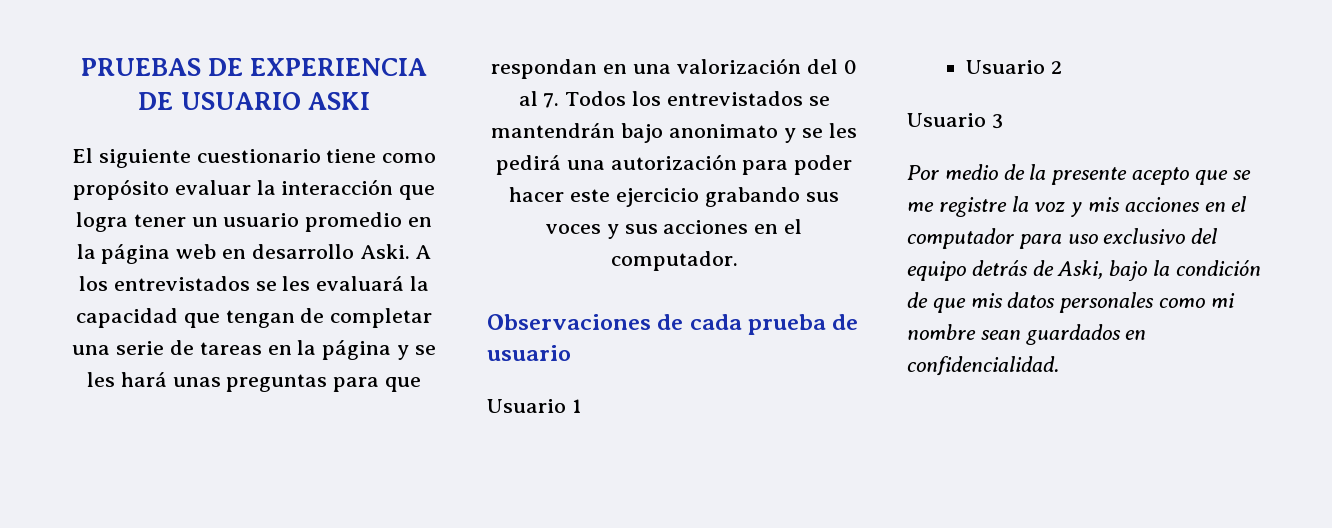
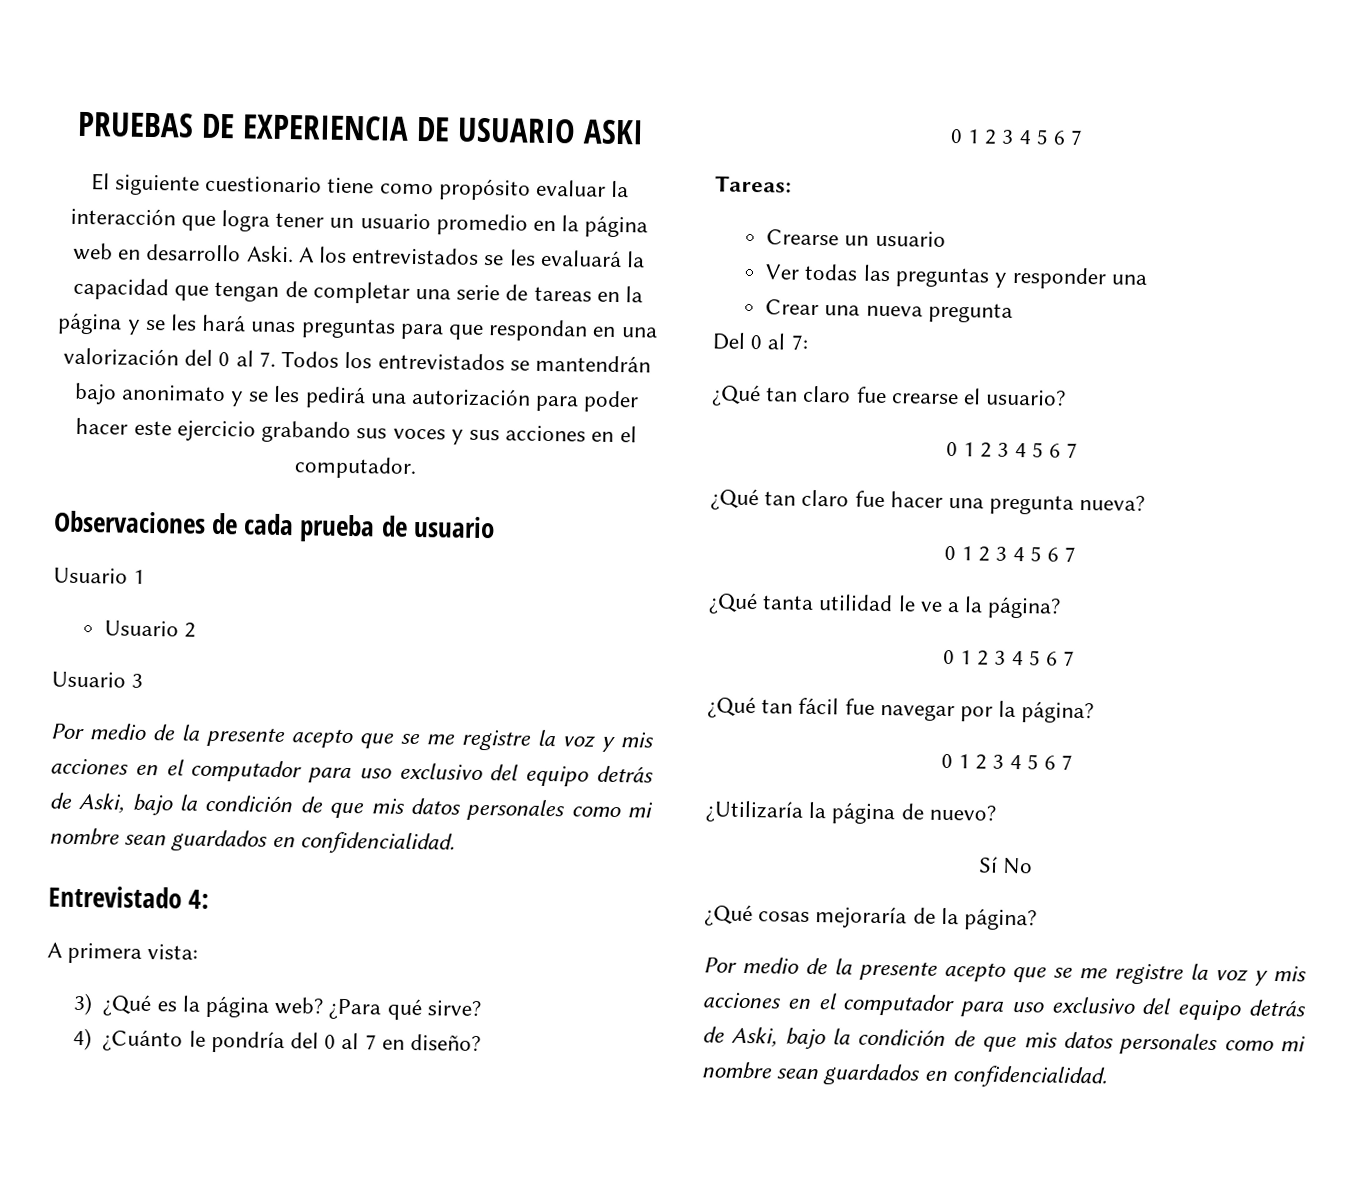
(1059, 366) none -> [48,885,210,909] [47,942,199,964] [72,992,481,1021] [72,1027,482,1054] [949,128,1084,145] [715,175,792,193] [766,229,946,247] [765,263,1148,290] [765,299,1013,323] [712,332,809,350] [711,384,1067,407] [945,441,1079,458] [710,488,1146,515] [943,545,1077,562] [708,592,1062,619] [942,649,1076,666] [707,696,1095,724] [940,753,1074,770] [705,800,996,825] [977,856,1034,875] [704,904,1038,931] [703,956,1307,986] [702,992,1307,1021] [702,1026,1306,1056] [701,1061,1108,1089] // Entrevistado 4: // A primera vista: // 3) ¿Qué es la página web? ¿Para qué sirve? // 4) ¿Cuánto le pondría del 0 al 7 en diseño? // 0 1 2 3 4 5 6 7 // Tareas: // Crearse un usuario // Ver todas las preguntas y responder una // Crear una nueva pregunta // Del 0 al 7: // ¿Qué tan claro fue crearse el usuario? // 0 1 2 3 4 5 6 7 // ¿Qué tan claro fue hacer una pregunta nueva? // 0 1 2 3 4 5 6 7 // ¿Qué tanta utilidad le ve a la página? // 0 1 2 3 4 5 6 7 // ¿Qué tan fácil fue navegar por la página? // 0 1 2 3 4 5 6 7 // ¿Utilizaría la página de nuevo? // Sí No // ¿Qué cosas mejoraría de la página? // Por medio de la presente acepto que se me registre la voz y mis acciones en el computador para uso exclusivo del equipo detrás de Aski, bajo la condición de que mis datos personales como mi nombre sean guardados en confidencialidad.

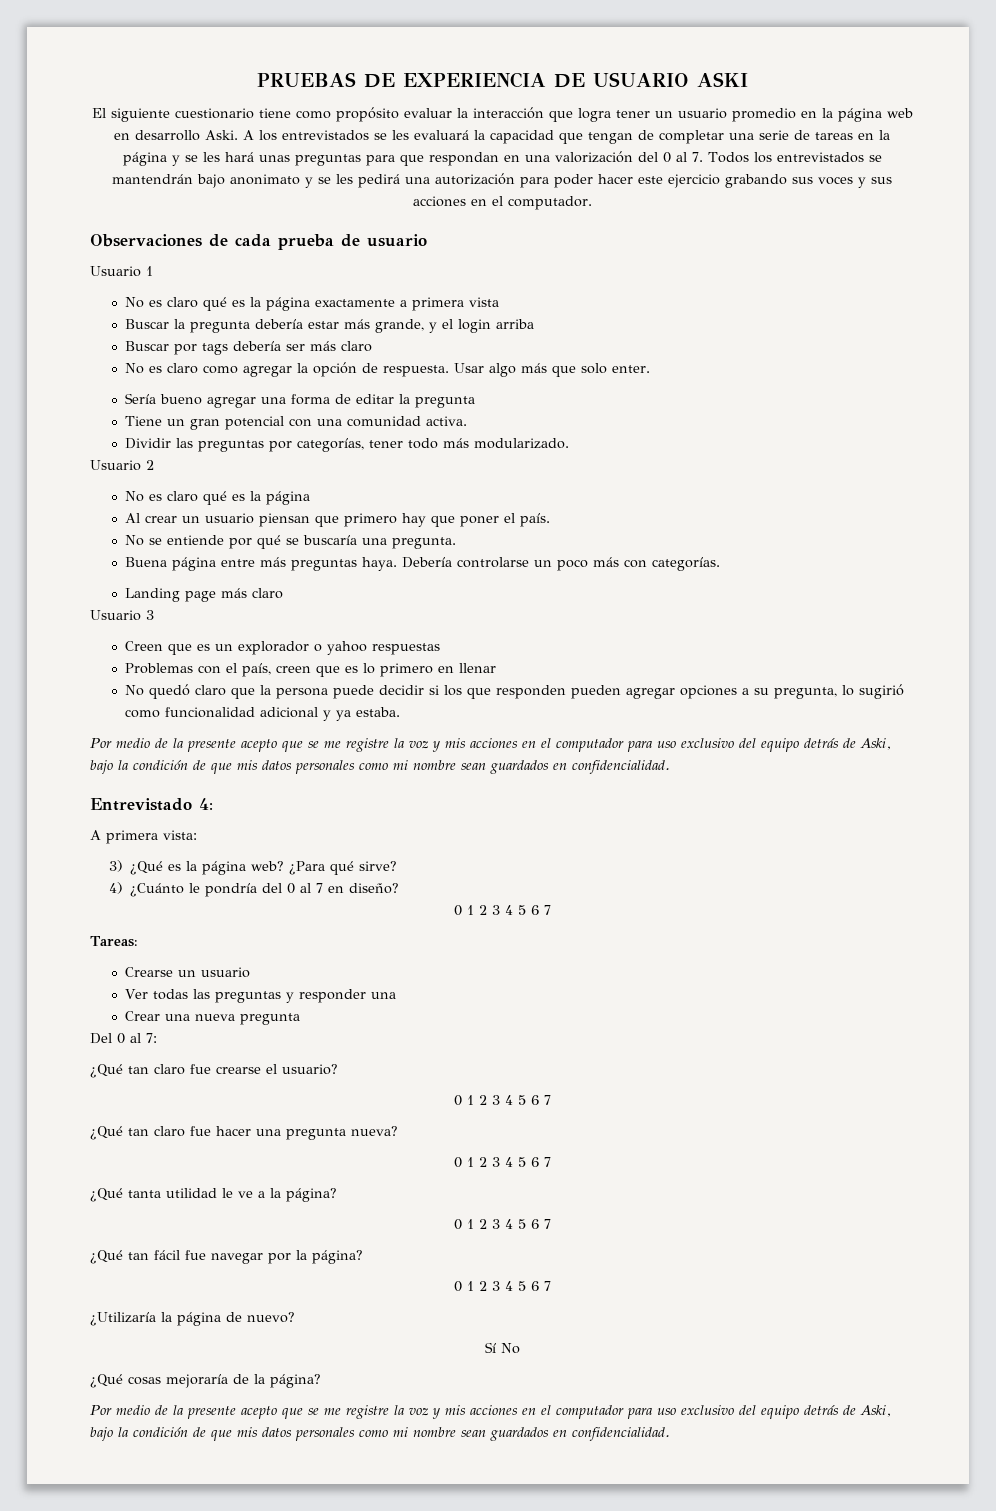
[104,620,197,638] [51,671,144,688] Usuario 2 // Usuario 3 -> [124,297,499,311] [124,319,534,333] [124,341,372,355] [124,362,650,377] [124,393,475,408] [124,416,467,430] [124,438,569,452] [90,460,154,471] [124,491,310,505] [124,513,550,527] [124,535,456,549] [124,557,720,571] [124,588,283,602] [90,610,154,621] [124,641,440,655] [124,663,496,677] [124,684,904,699] [124,707,400,721] No es claro qué es la página exactamente a primera vista // Buscar la pregunta debería estar más grande, y el login arriba // Buscar por tags debería ser más claro // No es claro como agregar la opción de respuesta. Usar algo más que solo enter. // Sería bueno agregar una forma de editar la pregunta // Tiene un gran potencial con una comunidad activa. // Dividir las preguntas por categorías, tener todo más modularizado. // Usuario 2 // No es claro qué es la página // Al crear un usuario piensan que primero hay que poner el país. // No se entiende por qué se buscaría una pregunta. // Buena página entre más preguntas haya. Debería controlarse un poco más con categorías. // Landing page más claro // Usuario 3 // Creen que es un explorador o yahoo respuestas // Problemas con el país, creen que es lo primero en llenar // No quedó claro que la persona puede decidir si los que responden pueden agregar opciones a su pregunta, lo sugirió como funcionalidad adicional y ya estaba.

